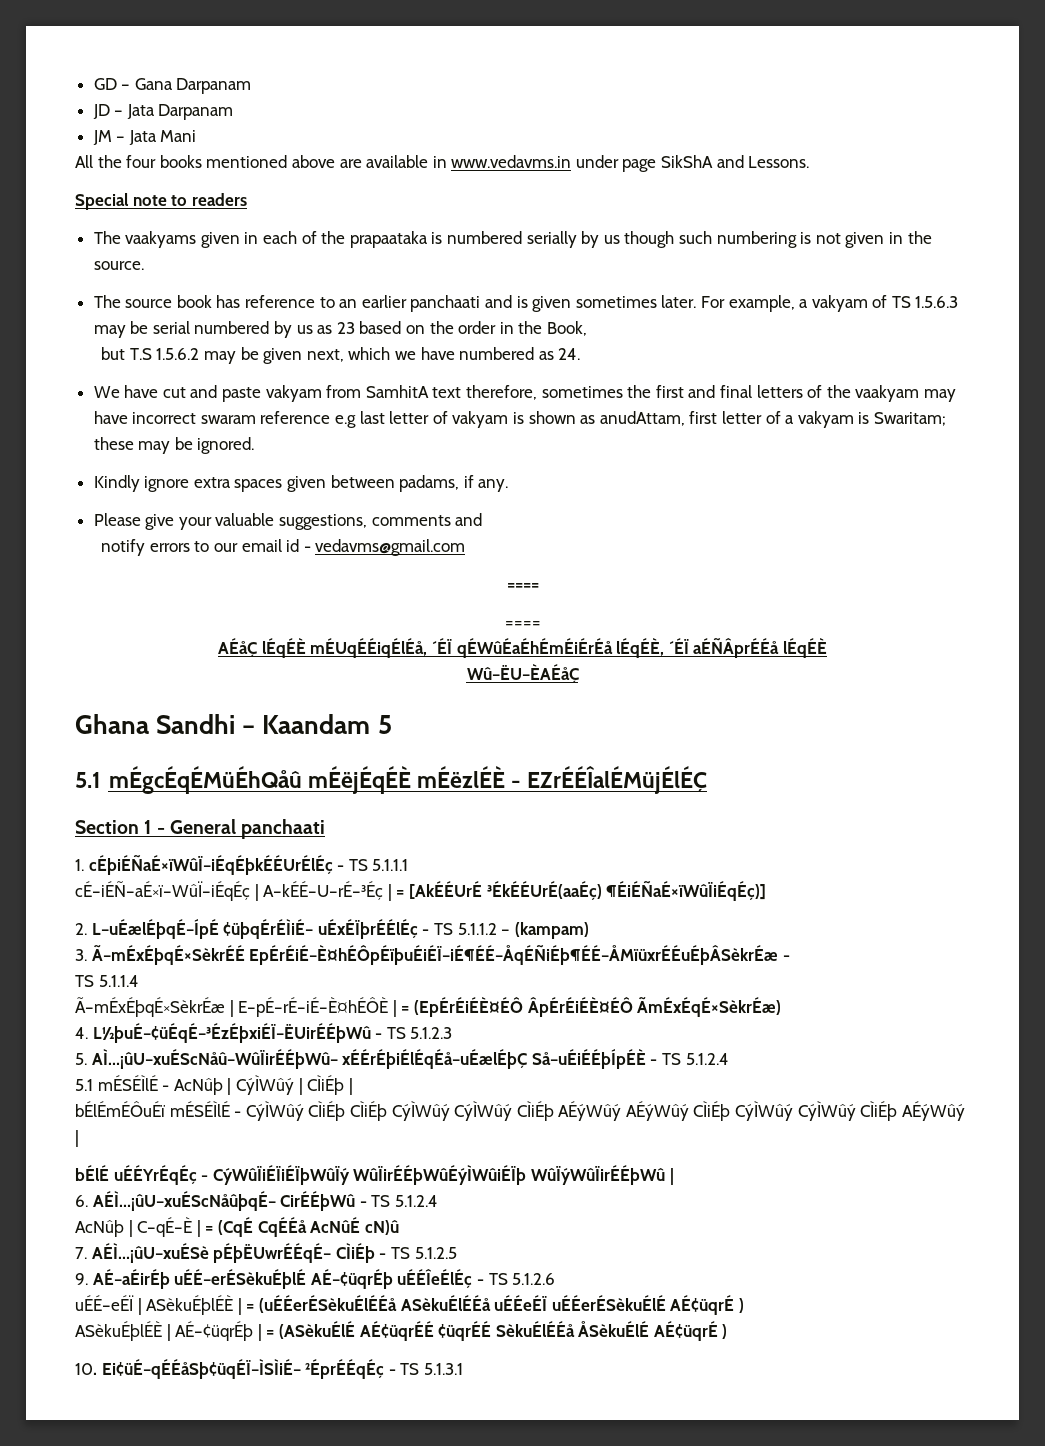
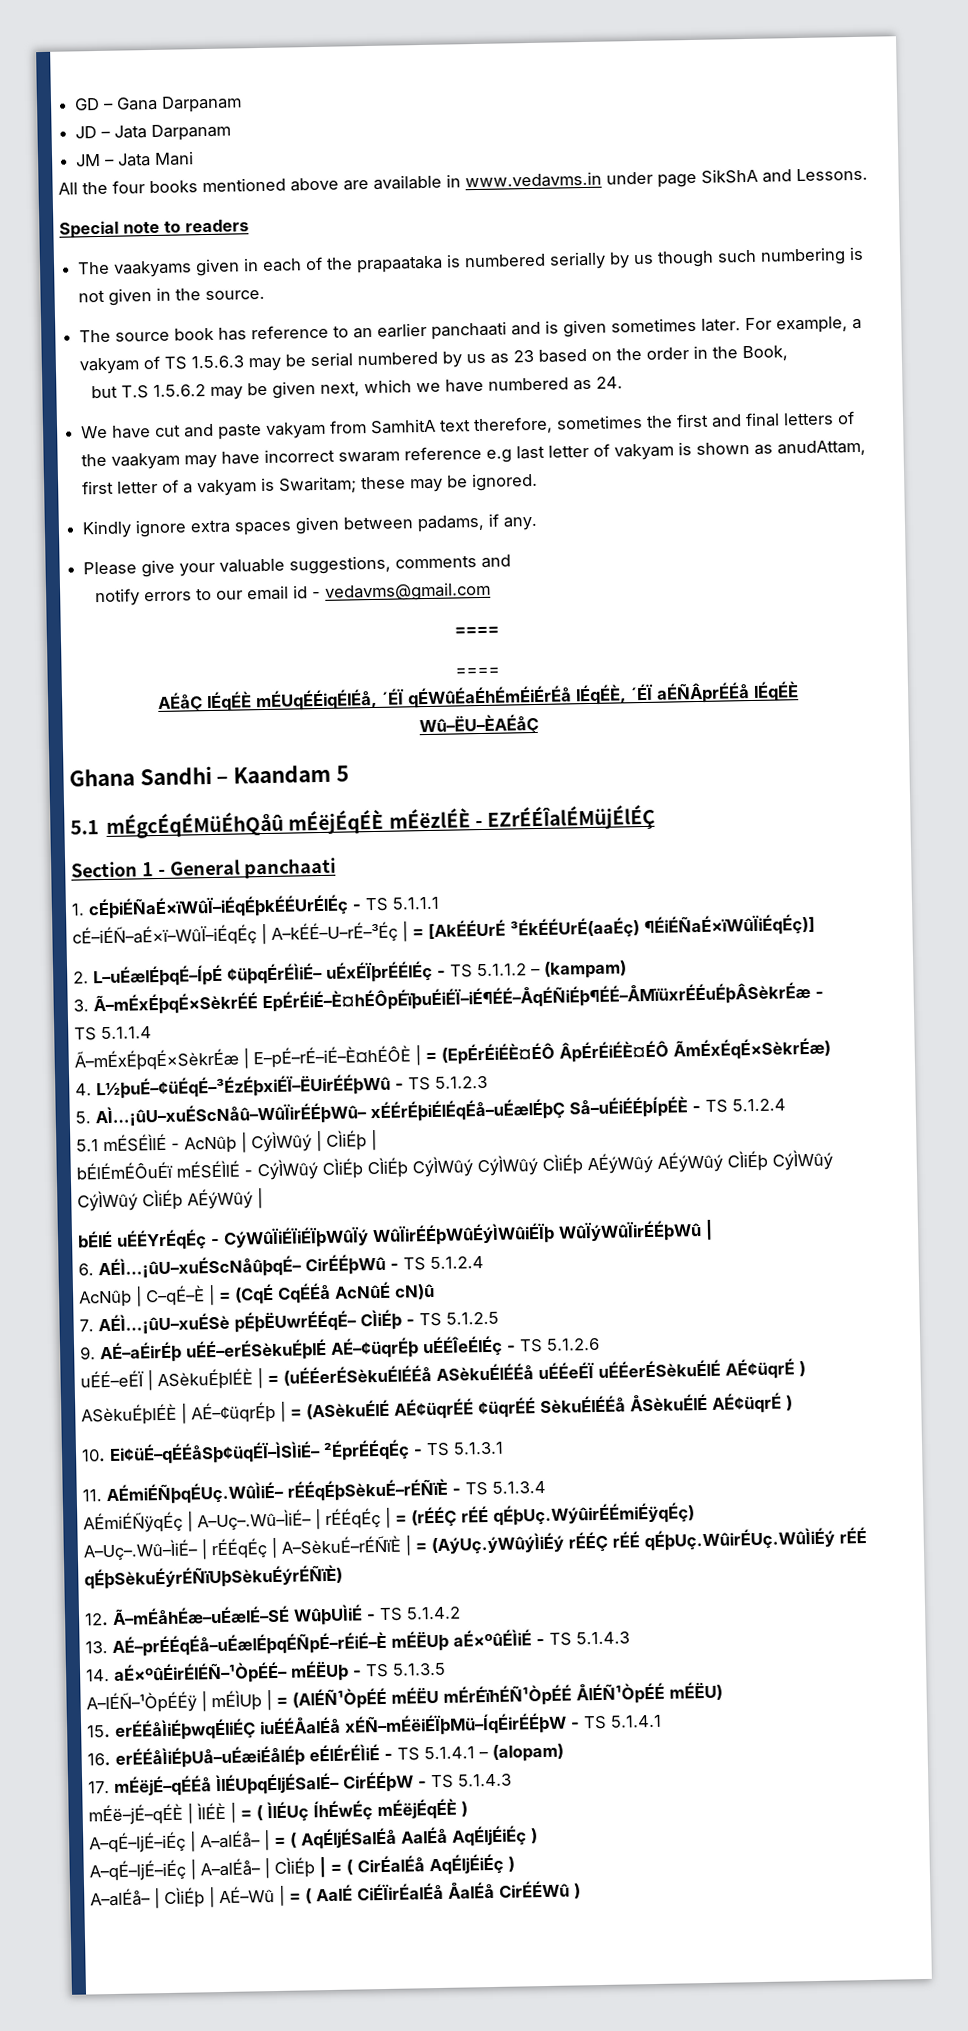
(463, 1369) none -> [82,1478,546,1506] [83,1502,695,1534] [83,1527,867,1561] [84,1564,343,1590] [84,1604,461,1626] [85,1629,630,1657] [86,1660,446,1685] [86,1681,723,1714] [87,1712,662,1741] [87,1743,564,1769] [88,1771,512,1797] [88,1798,468,1826] [89,1825,538,1854] [89,1853,515,1882] [90,1880,581,1909] // 11. AÉmiÉÑþqÉUç.WûÌiÉ– rÉÉqÉþSèkuÉ–rÉÑïÈ - TS 5.1.3.4 // AÉmiÉÑÿqÉç | A–Uç–.Wû–ÌiÉ– | rÉÉqÉç | = (rÉÉÇ rÉÉ qÉþUç.WýûirÉÉmiÉÿqÉç) // A–Uç–.Wû–ÌiÉ– | rÉÉqÉç | A–SèkuÉ–rÉÑïÈ | = (AýUç.ýWûýÌiÉý rÉÉÇ rÉÉ qÉþUç.WûirÉUç.WûÌiÉý rÉÉ qÉþSèkuÉýrÉÑïUþSèkuÉýrÉÑïÈ) // 12. Ã–mÉåhÉæ–uÉælÉ–SÉ WûþUÌiÉ - TS 5.1.4.2 // 13. AÉ–prÉÉqÉå–uÉælÉþqÉÑpÉ–rÉiÉ–È mÉËUþ aÉ×ºûÉÌiÉ - TS 5.1.4.3 // 14. aÉ×ºûÉirÉlÉÑ–¹ÒpÉÉ– mÉËUþ - TS 5.1.3.5 // A–lÉÑ–¹ÒpÉÉÿ | mÉÌUþ | = (AlÉÑ¹ÒpÉÉ mÉËU mÉrÉïhÉÑ¹ÒpÉÉ ÅlÉÑ¹ÒpÉÉ mÉËU) // 15. erÉÉåÌiÉþwqÉliÉÇ iuÉÉÅalÉå xÉÑ–mÉëiÉÏþMü–ÍqÉirÉÉþW - TS 5.1.4.1 // 16. erÉÉåÌiÉþUå–uÉæiÉålÉþ eÉlÉrÉÌiÉ - TS 5.1.4.1 – (alopam) // 17. mÉëjÉ–qÉÉå ÌlÉUþqÉljÉSalÉ– CirÉÉþW - TS 5.1.4.3 // mÉë–jÉ–qÉÈ | ÌlÉÈ | = ( ÌlÉUç ÍhÉwÉç mÉëjÉqÉÈ ) // A–qÉ–ljÉ–iÉç | A–alÉå– | = ( AqÉljÉSalÉå AalÉå AqÉljÉiÉç ) // A–qÉ–ljÉ–iÉç | A–alÉå– | CÌiÉþ | = ( CirÉalÉå AqÉljÉiÉç ) // A–alÉå– | CÌiÉþ | AÉ–Wû | = ( AalÉ CiÉÏirÉalÉå ÅalÉå CirÉÉWû )

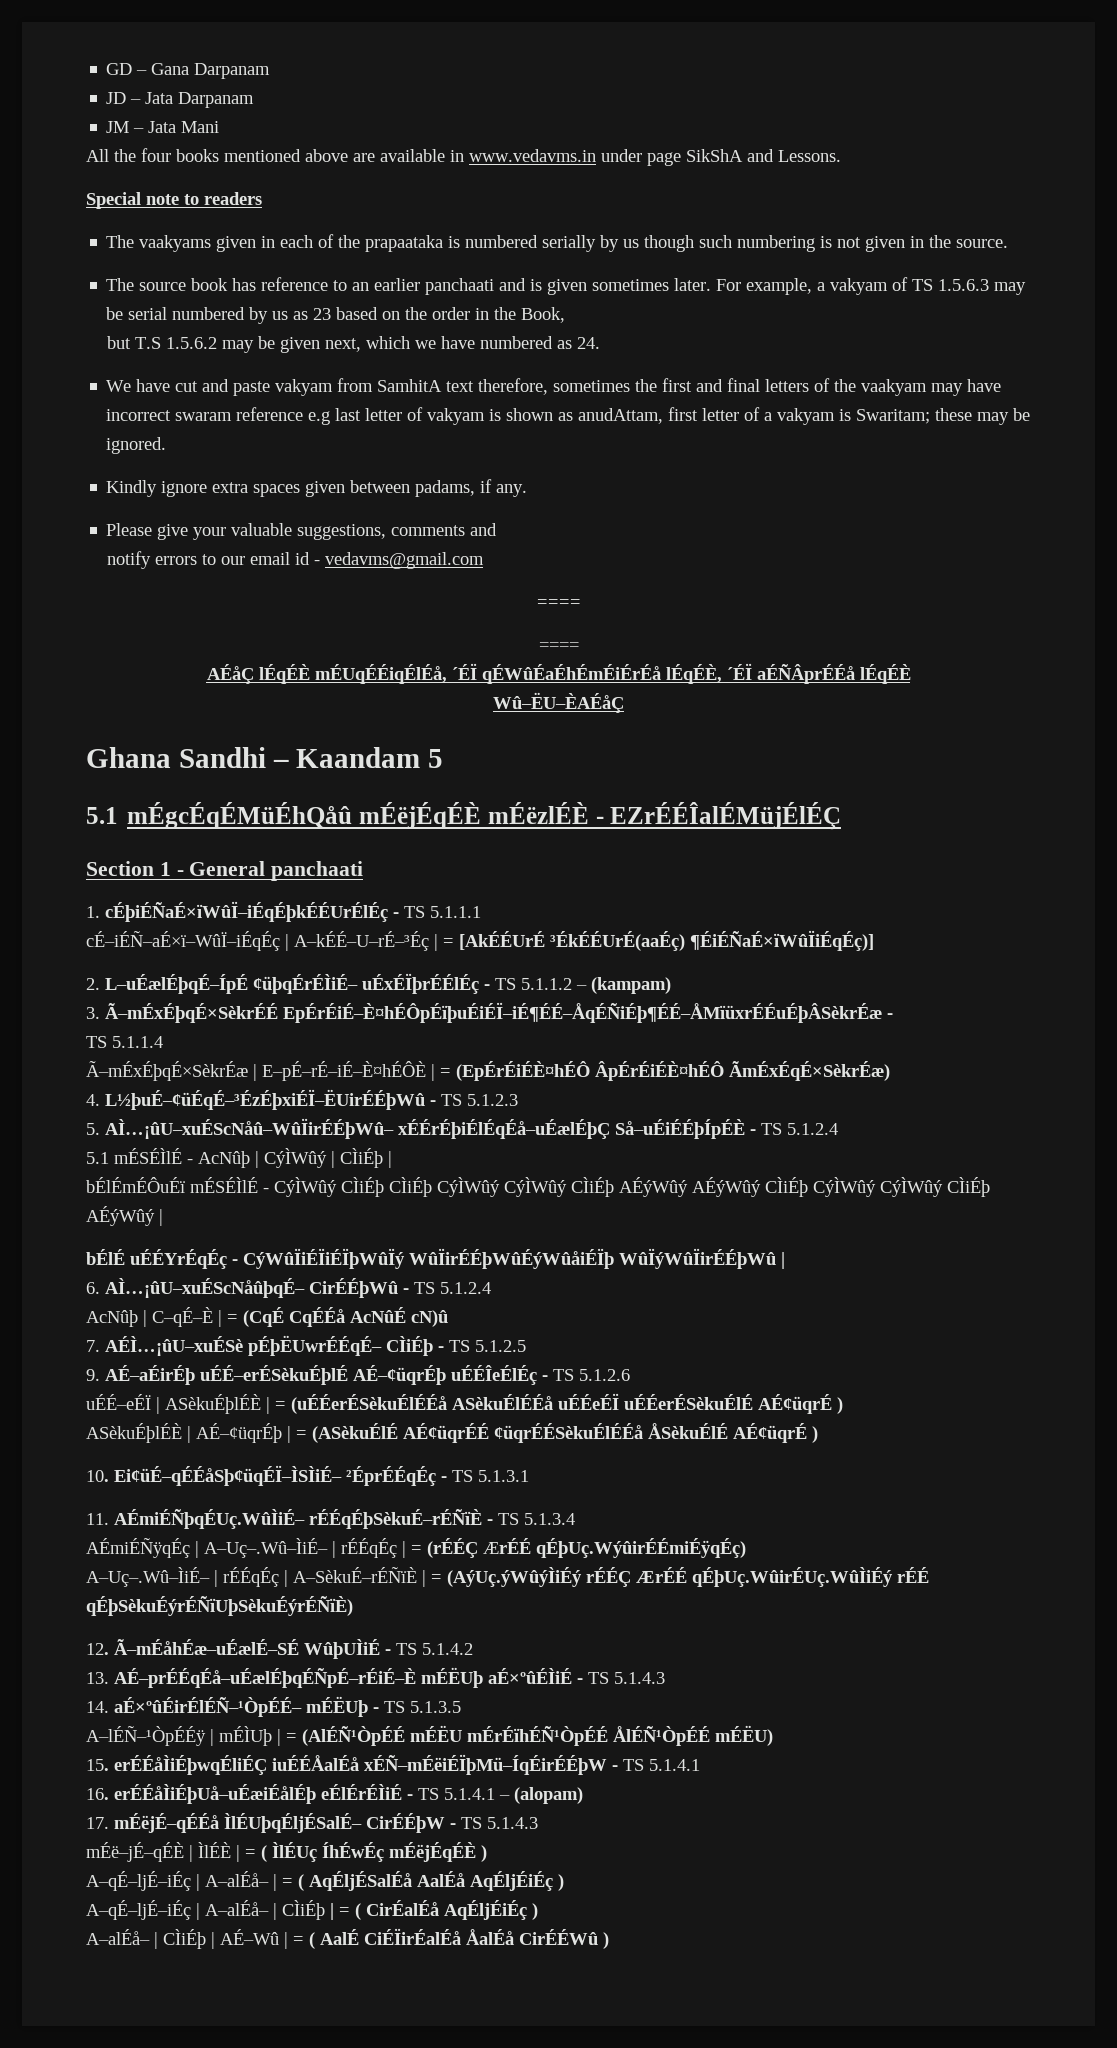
[441,1040,669,1065] (EpÉrÉiÉÈ¤ÉÔ ÂpÉrÉiÉÈ¤ÉÔ -> [456,1061,724,1081] (EpÉrÉiÉÈ¤hÉÔ ÂpÉrÉiÉÈ¤hÉÔ
[372,1222,555,1247] WûÏirÉÉþWûÉýÌWûiÉÏþ -> [409,1248,614,1269] WûÏirÉÉþWûÉýWûåiÉÏþ
[98,1255,302,1280] AÉÌ…¡ûU–xuÉScNåûþqÉ– -> [105,1278,305,1298] AÌ…¡ûU–xuÉScNåûþqÉ–
[478,1395,626,1419] ¢üqrÉÉ SèkuÉlÉÉå -> [494,1423,643,1443] ¢üqrÉÉSèkuÉlÉÉå
[461,1506,489,1523] rÉÉ -> [483,1538,531,1554] ÆrÉÉ
[612,1531,640,1548] rÉÉ -> [636,1567,687,1583] ÆrÉÉ

